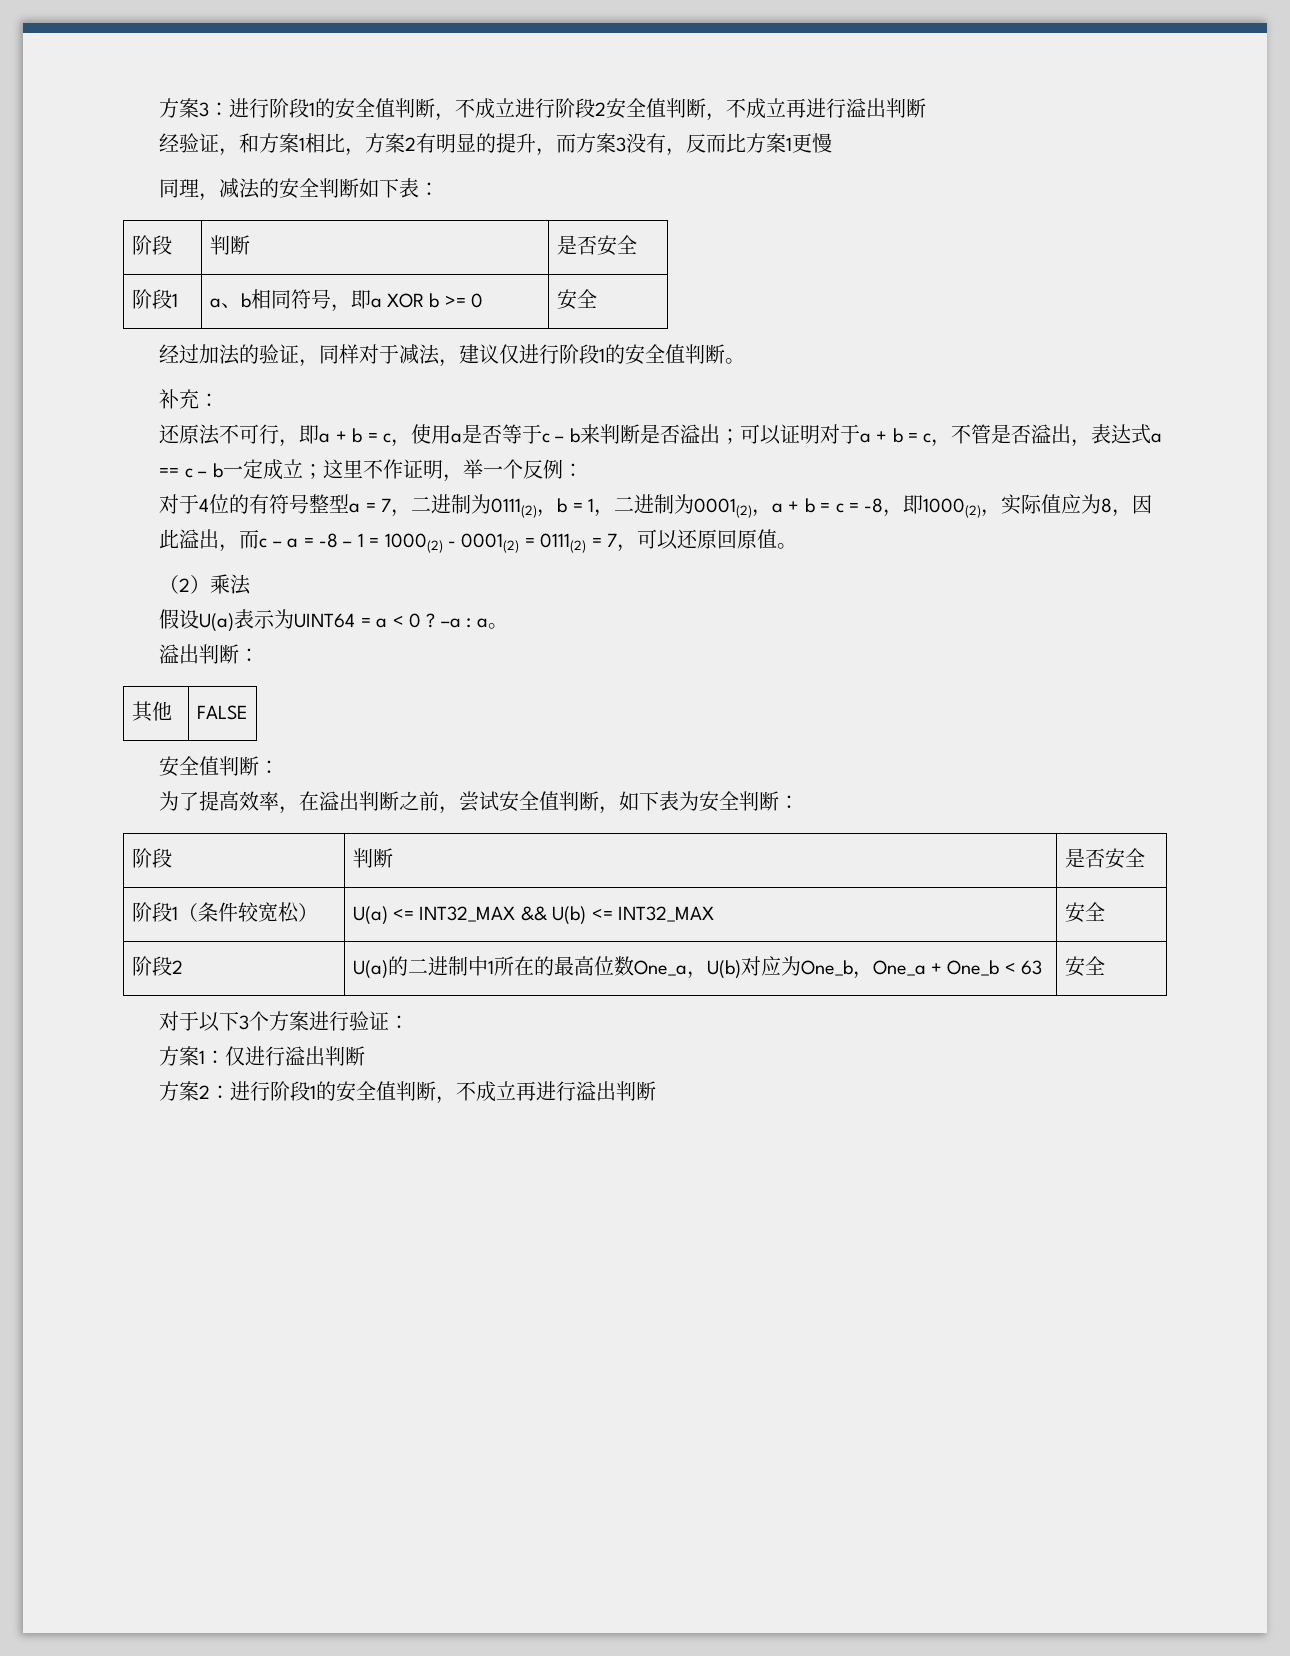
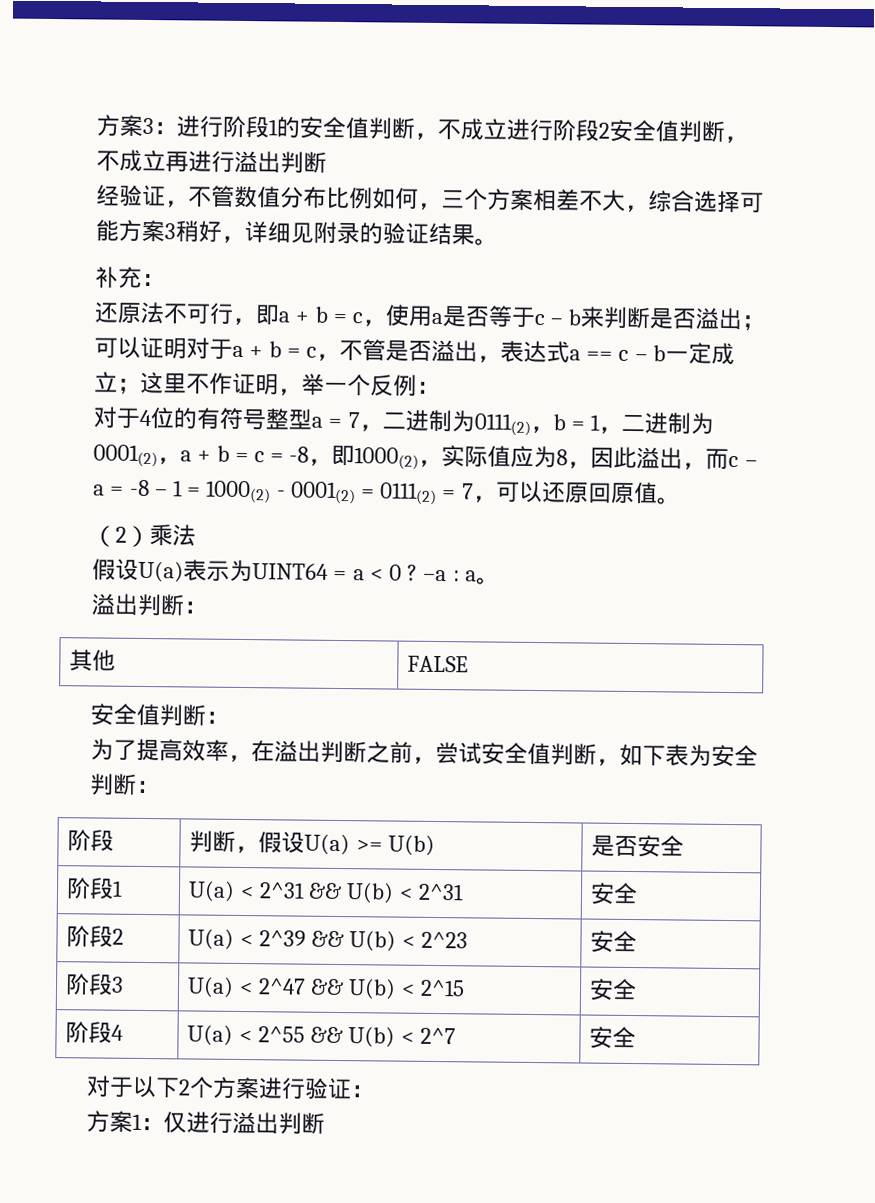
[239,133,833,156] [159,178,440,201] [131,235,172,255] [209,235,250,255] [556,235,637,256] [131,289,178,309] [209,289,484,312] [556,289,597,310] [159,344,726,367] 和方案1相比，方案2有明显的提升，而方案3没有，反而比方案1更慢 // 同理，减法的安全判断如下表： // 阶段 | 判断 | 是否安全 // 阶段1 | a、b相同符号，即a XOR b >= 0 | 安全 // 经过加法的验证，同样对于减法，建议仅进行阶段1的安全值判断 -> [188,185,765,214] [95,219,476,246] 不管数值分布比例如何，三个方案相差不大，综合选择可能方案3稍好，详细见附录的验证结果
[1064,848,1145,869] [131,902,318,923] [352,906,715,925] [1064,902,1105,923] [131,956,183,976] [352,956,1043,979] | 是否安全 // 阶段1（条件较宽松） | U(a) <= INT32_MAX && U(b) <= INT32_MAX | 安全 // 阶段2 | U(a)的二进制中1所在的最高位数One_a，U(b)对应为One_b，One_a + One_b < 63 -> [235,831,435,856] [591,834,685,858] [66,877,124,900] [188,880,464,904] [590,882,639,905] [66,925,125,948] [188,928,468,952] [590,930,638,953] [65,973,125,996] [187,976,465,1000] [589,978,638,1001] [65,1021,124,1044] [187,1024,456,1048] ，假设U(a) >= U(b) | 是否安全 // 阶段1 | U(a) < 2^31 && U(b) < 2^31 | 安全 // 阶段2 | U(a) < 2^39 && U(b) < 2^23 | 安全 // 阶段3 | U(a) < 2^47 && U(b) < 2^15 | 安全 // 阶段4 | U(a) < 2^55 && U(b) < 2^7
[239,1015,250,1030] 3 -> [178,1079,192,1096] 2
[159,1081,657,1104] // 方案2：进行阶段1的安全值判断，不成立再进行溢出判断 -> (326, 1123) none

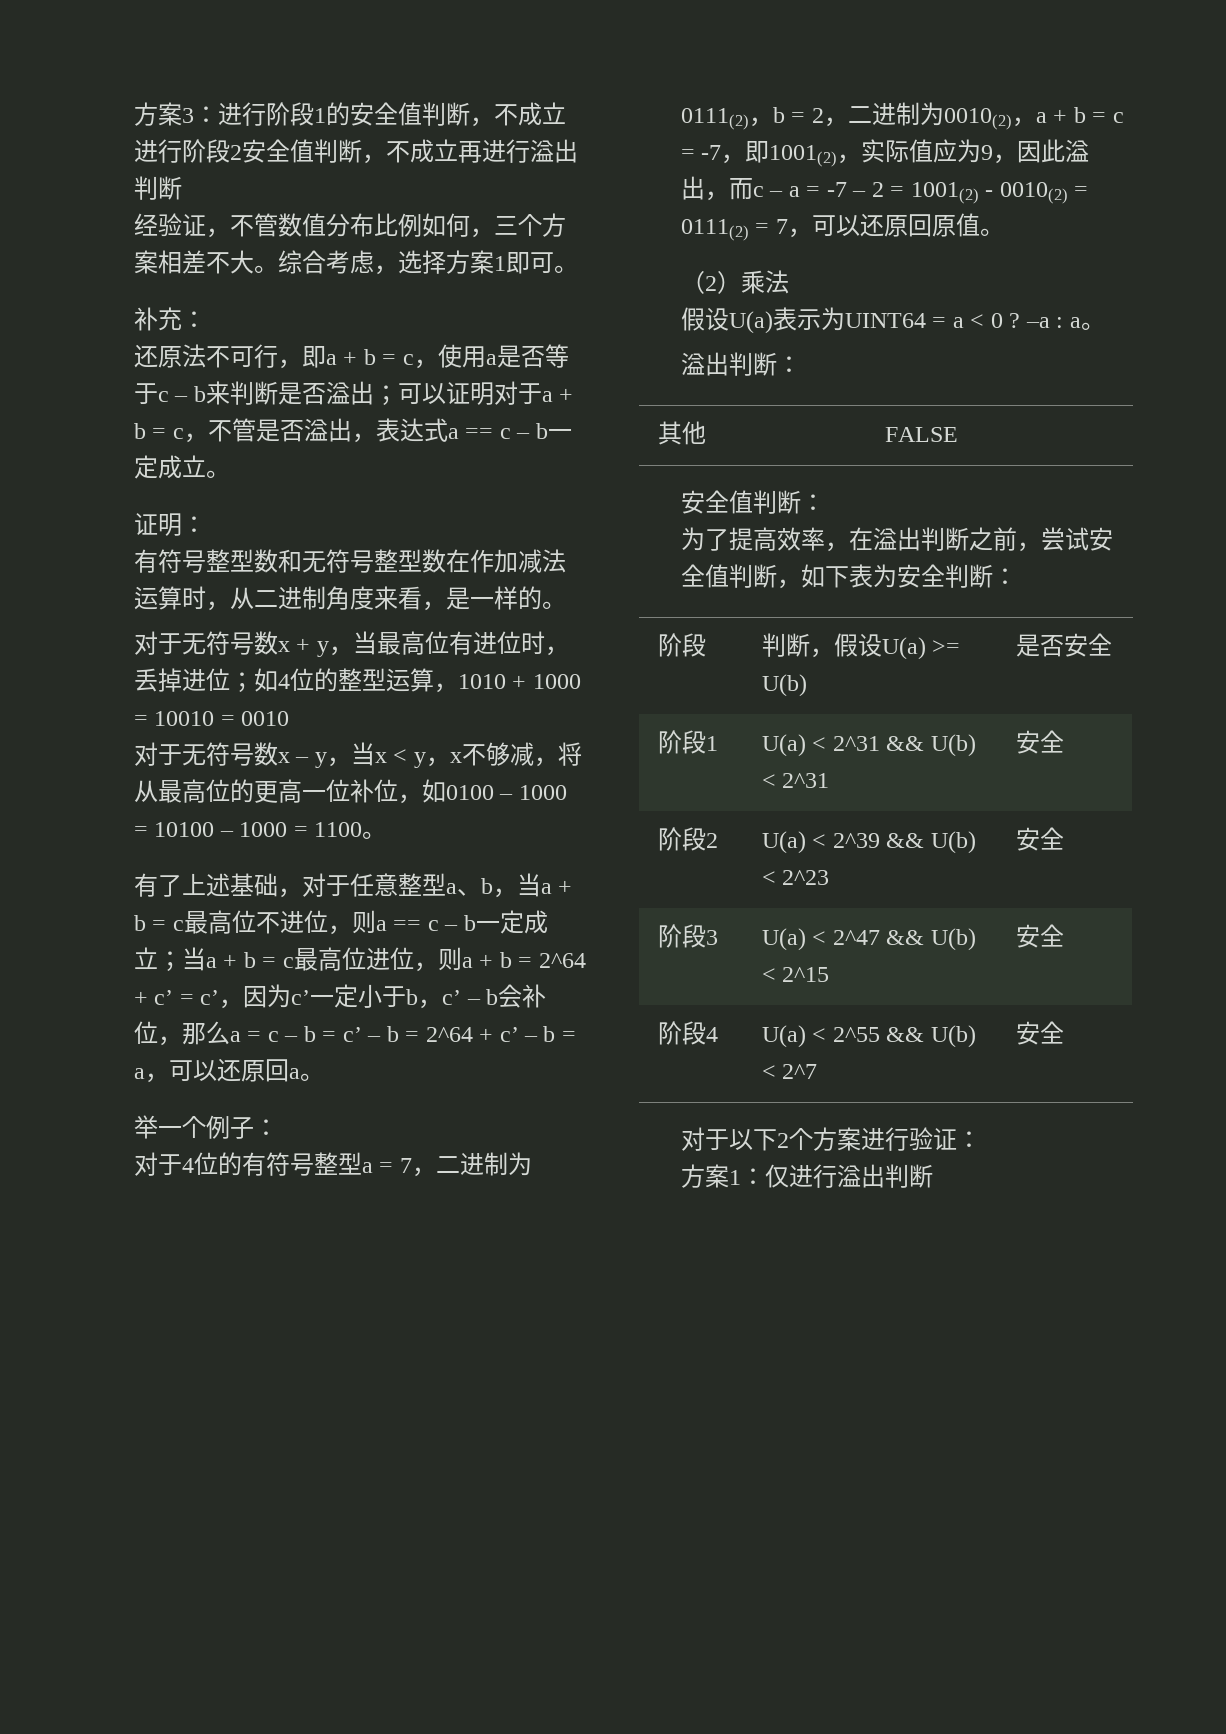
[625,190,765,214] [95,219,476,246] ，综合选择可能方案3稍好，详细见附录的验证结果 -> [253,250,554,275] 。综合考虑，选择方案1即可
[117,371,418,397] ；这里不作证明，举一个反例 -> [205,470,230,478] [133,513,206,536] [133,549,566,573] [133,586,566,611] [133,631,569,657] [133,668,581,693] [133,711,290,726] [133,742,582,768] [133,779,567,804] [133,822,387,839] [133,873,573,898] [133,910,548,935] [133,947,586,972] [133,984,547,1009] [133,1021,576,1046] [133,1058,324,1083] [133,1115,254,1139] 。 // 证明： // 有符号整型数和无符号整型数在作加减法运算时，从二进制角度来看，是一样的。 // 对于无符号数x + y，当最高位有进位时，丢掉进位；如4位的整型运算，1010 + 1000 = 10010 = 0010 // 对于无符号数x – y，当x < y，x不够减，将从最高位的更高一位补位，如0100 – 1000 = 10100 – 1000 = 1100。 // 有了上述基础，对于任意整型a、b，当a + b = c最高位不进位，则a == c – b一定成立；当a + b = c最高位进位，则a + b = 2^64 + c’ = c’，因为c’一定小于b，c’ – b会补位，那么a = c – b = c’ – b = 2^64 + c’ – b = a，可以还原回a。 // 举一个例子
[589,412,714,435] [93,444,159,468] 1，二进制为0001(2) -> [811,102,1012,130] 2，二进制为0010(2)
[289,444,420,470] -8，即1000(2) -> [701,141,838,167] -7，即1001(2)
[556,449,569,466] 8 -> [981,145,994,160] 9
[129,479,356,505] -8 – 1 = 1000(2) - 0001(2) -> [826,182,1068,204] -7 – 2 = 1001(2) - 0010(2)

